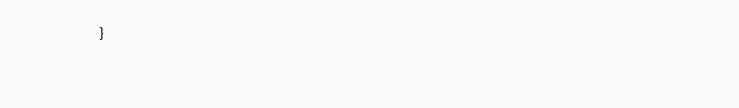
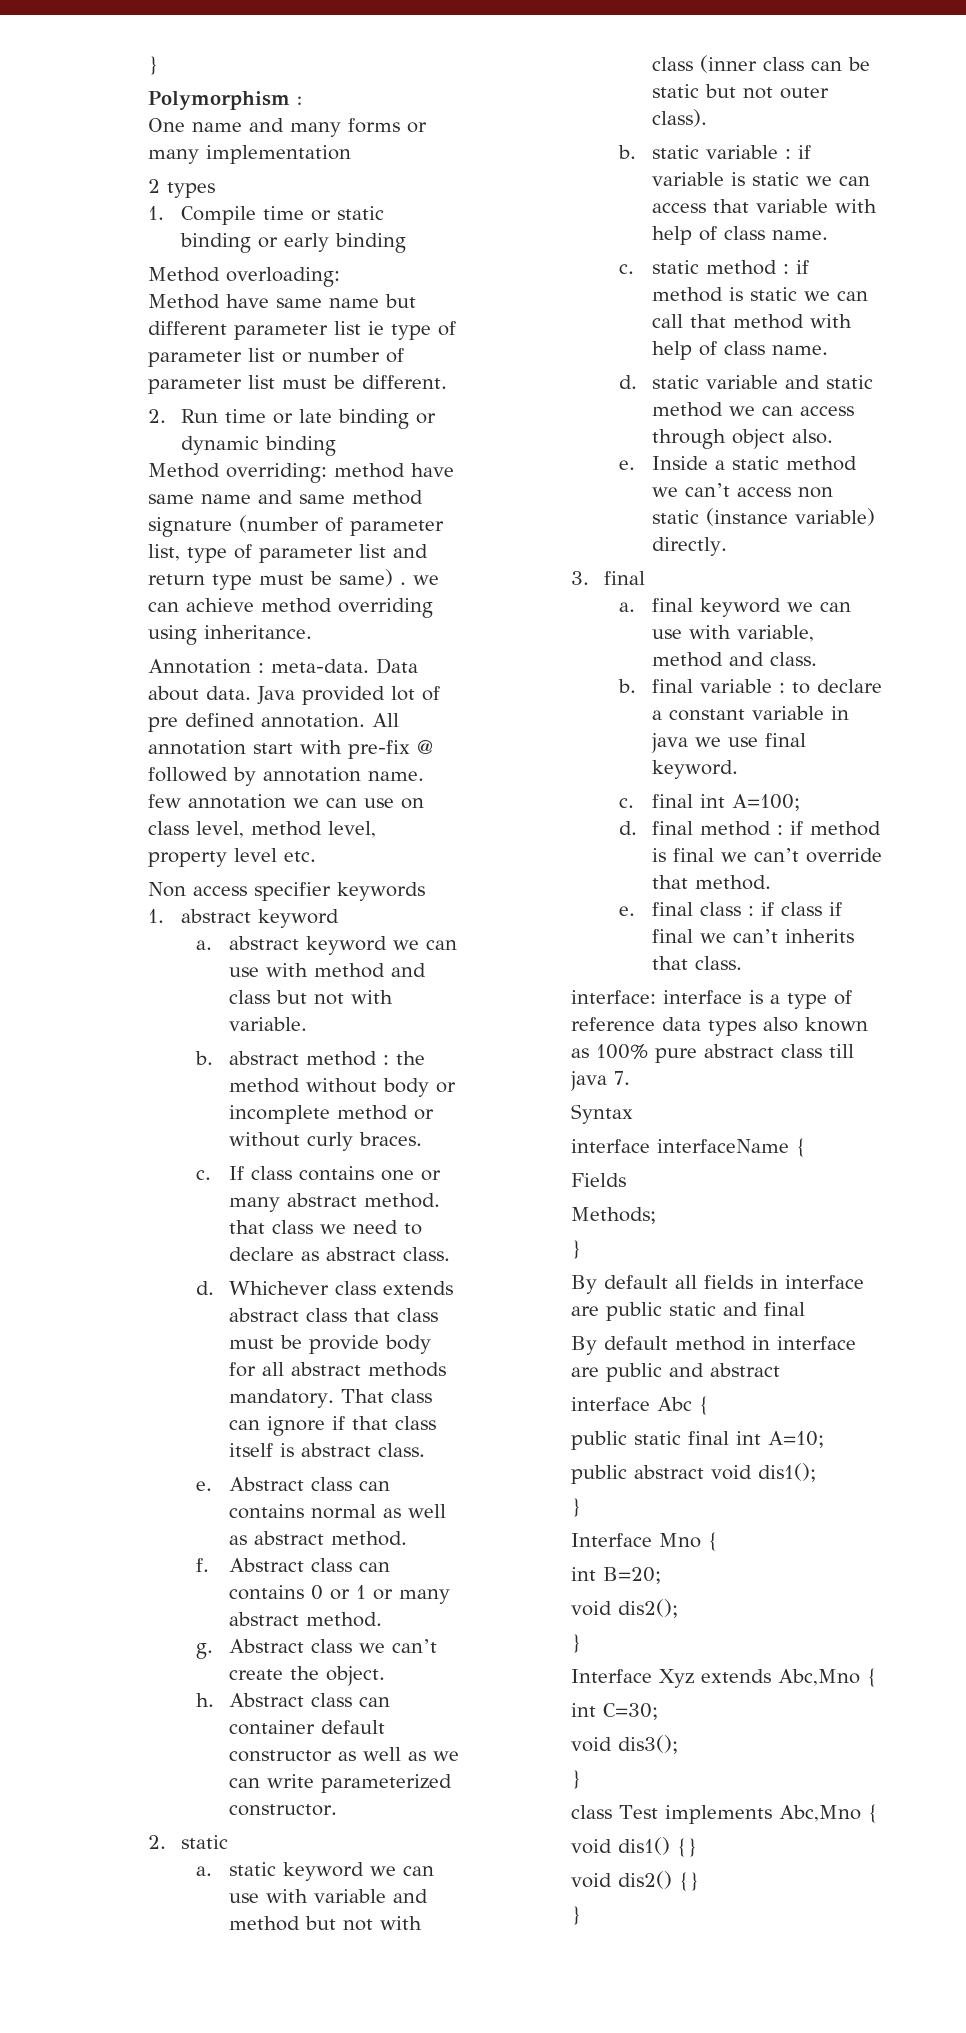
[98,27,104,40] } -> [148,56,159,75] [148,91,303,110] [148,118,428,137] [148,145,352,164] [148,179,216,198] [148,206,385,225] [180,233,407,253] [148,267,341,287] [148,294,417,309] [148,321,457,340] [148,348,405,367] [148,375,448,394] [148,409,437,429] [181,436,337,456] [148,463,455,483] [148,490,424,505] [148,515,445,537] [148,544,429,563] [148,569,440,590] [148,598,434,618] [148,625,313,645] [148,658,419,674] [148,686,441,705] [148,713,400,732] [148,740,434,759] [148,767,425,786] [148,794,425,809] [148,821,377,838] [148,848,317,867] [148,882,426,901] [148,909,340,928] [195,936,457,955] [228,963,426,978] [228,990,393,1005] [228,1017,307,1031] [194,1051,425,1066] [228,1078,456,1097] [228,1105,434,1124] [228,1132,422,1151] [195,1166,441,1181] [228,1193,440,1212] [228,1220,422,1235] [228,1247,450,1261] [195,1281,453,1295] [228,1308,438,1322] [228,1335,431,1354] [228,1362,446,1377] [228,1389,432,1408] [228,1416,436,1436] [228,1443,425,1457] [195,1477,390,1491] [228,1504,446,1519] [228,1531,407,1546] [195,1558,390,1572] [228,1585,450,1604] [228,1612,382,1627] [195,1639,437,1659] [228,1666,385,1686] [195,1693,390,1707] [228,1720,385,1735] [228,1747,459,1762] [228,1774,452,1793] [228,1804,337,1816] [148,1835,229,1849] [195,1862,434,1881] [228,1889,428,1903] [228,1916,422,1931] [651,55,870,73] [651,84,829,99] [651,109,707,127] [617,145,811,159] [651,172,870,186] [651,199,877,213] [651,226,828,245] [618,260,809,275] [651,287,868,302] [651,314,852,329] [651,341,828,360] [618,375,873,389] [651,402,854,417] [651,429,833,449] [618,456,857,471] [651,483,833,498] [651,508,875,526] [651,537,727,556] [571,571,646,585] [618,598,851,617] [651,625,814,642] [651,652,817,667] [617,679,882,694] [651,706,849,721] [650,733,806,753] [651,760,738,779] [618,794,800,811] [618,821,881,836] [651,848,882,863] [651,875,771,890] [618,902,842,916] [651,929,854,943] [651,956,742,970] [571,990,853,1009] [571,1017,869,1036] [571,1044,855,1063] [570,1071,631,1091] [571,1104,634,1124] [571,1138,807,1157] [571,1173,627,1187] [571,1207,657,1224] [571,1240,582,1259] [571,1275,865,1294] [571,1302,806,1321] [571,1336,857,1355] [571,1363,781,1382] [571,1396,710,1415] [571,1431,825,1450] [571,1463,817,1484] [571,1498,582,1517] [571,1532,719,1551] [571,1567,662,1584] [571,1599,679,1618] [571,1634,582,1653] [571,1668,878,1688] [571,1703,659,1720] [571,1735,679,1754] [571,1770,582,1789] [571,1804,879,1824] [571,1837,698,1857] [571,1871,700,1891] [571,1906,582,1925] } // Polymorphism : // One name and many forms or many implementation // 2 types // 1. Compile time or static binding or early binding // Method overloading: // Method have same name but different parameter list ie type of parameter list or number of parameter list must be different. // 2. Run time or late binding or dynamic binding // Method overriding: method have same name and same method signature (number of parameter list, type of parameter list and return type must be same) . we can achieve method overriding using inheritance. // Annotation : meta-data. Data about data. Java provided lot of pre defined annotation. All annotation start with pre-fix @ followed by annotation name. few annotation we can use on class level, method level, property level etc. // Non access specifier keywords // 1. abstract keyword // a. abstract keyword we can use with method and class but not with variable. // b. abstract method : the method without body or incomplete method or without curly braces. // c. If class contains one or many abstract method. that class we need to declare as abstract class. // d. Whichever class extends abstract class that class must be provide body for all abstract methods mandatory. That class can ignore if that class itself is abstract class. // e. Abstract class can contains normal as well as abstract method. // f. Abstract class can contains 0 or 1 or many abstract method. // g. Abstract class we can’t create the object. // h. Abstract class can container default constructor as well as we can write parameterized constructor. // 2. static // a. static keyword we can use with variable and method but not with class (inner class can be static but not outer class). // b. static variable : if variable is static we can access that variable with help of class name. // c. static method : if method is static we can call that method with help of class name. // d. static variable and static method we can access through object also. // e. Inside a static method we can’t access non static (instance variable) directly. // 3. final // a. final keyword we can use with variable, method and class. // b. final variable : to declare a constant variable in java we use final keyword. // c. final int A=100; // d. final method : if method is final we can’t override that method. // e. final class : if class if final we can’t inherits that class. // interface: interface is a type of reference data types also known as 100% pure abstract class till java 7. // Syntax // interface interfaceName { // Fields // Methods; // } // By default all fields in interface are public static and final // By default method in interface are public and abstract // interface Abc { // public static final int A=10; // public abstract void dis1(); // } // Interface Mno { // int B=20; // void dis2(); // } // Interface Xyz extends Abc,Mno { // int C=30; // void dis3(); // } // class Test implements Abc,Mno { // void dis1() {} // void dis2() {} // }

